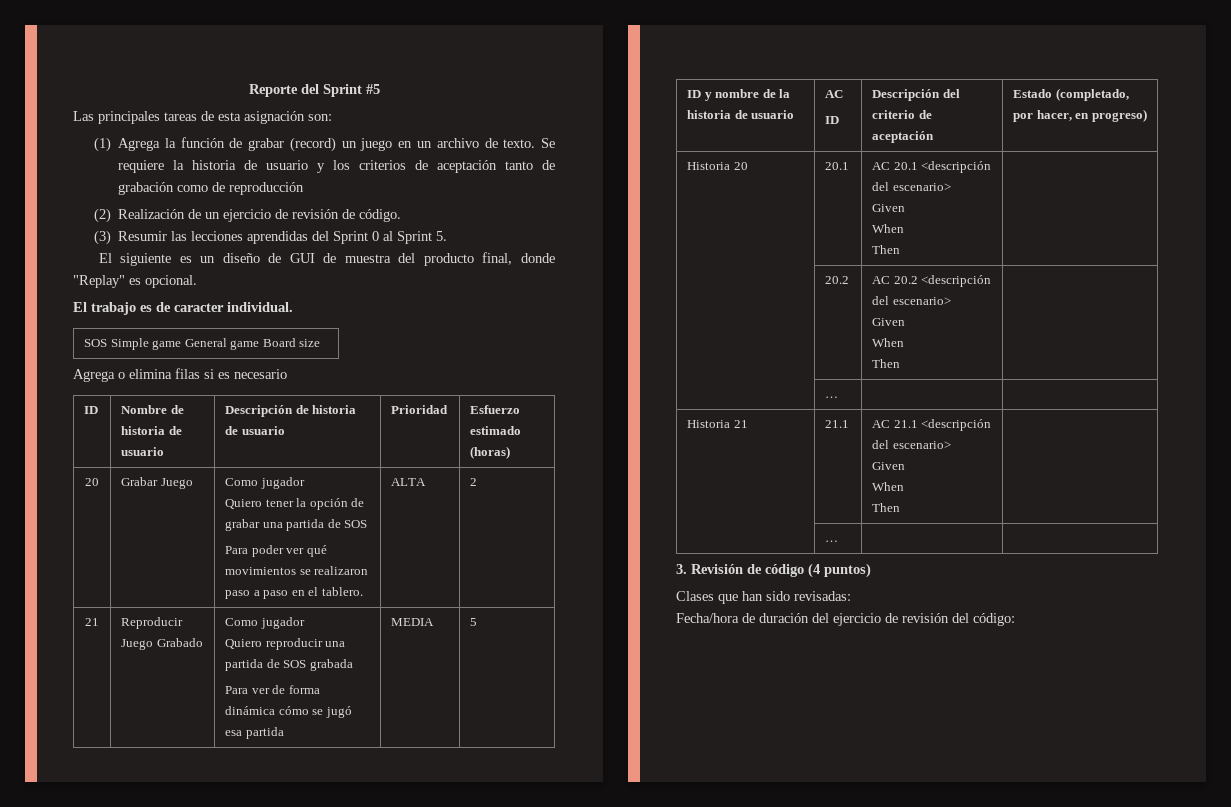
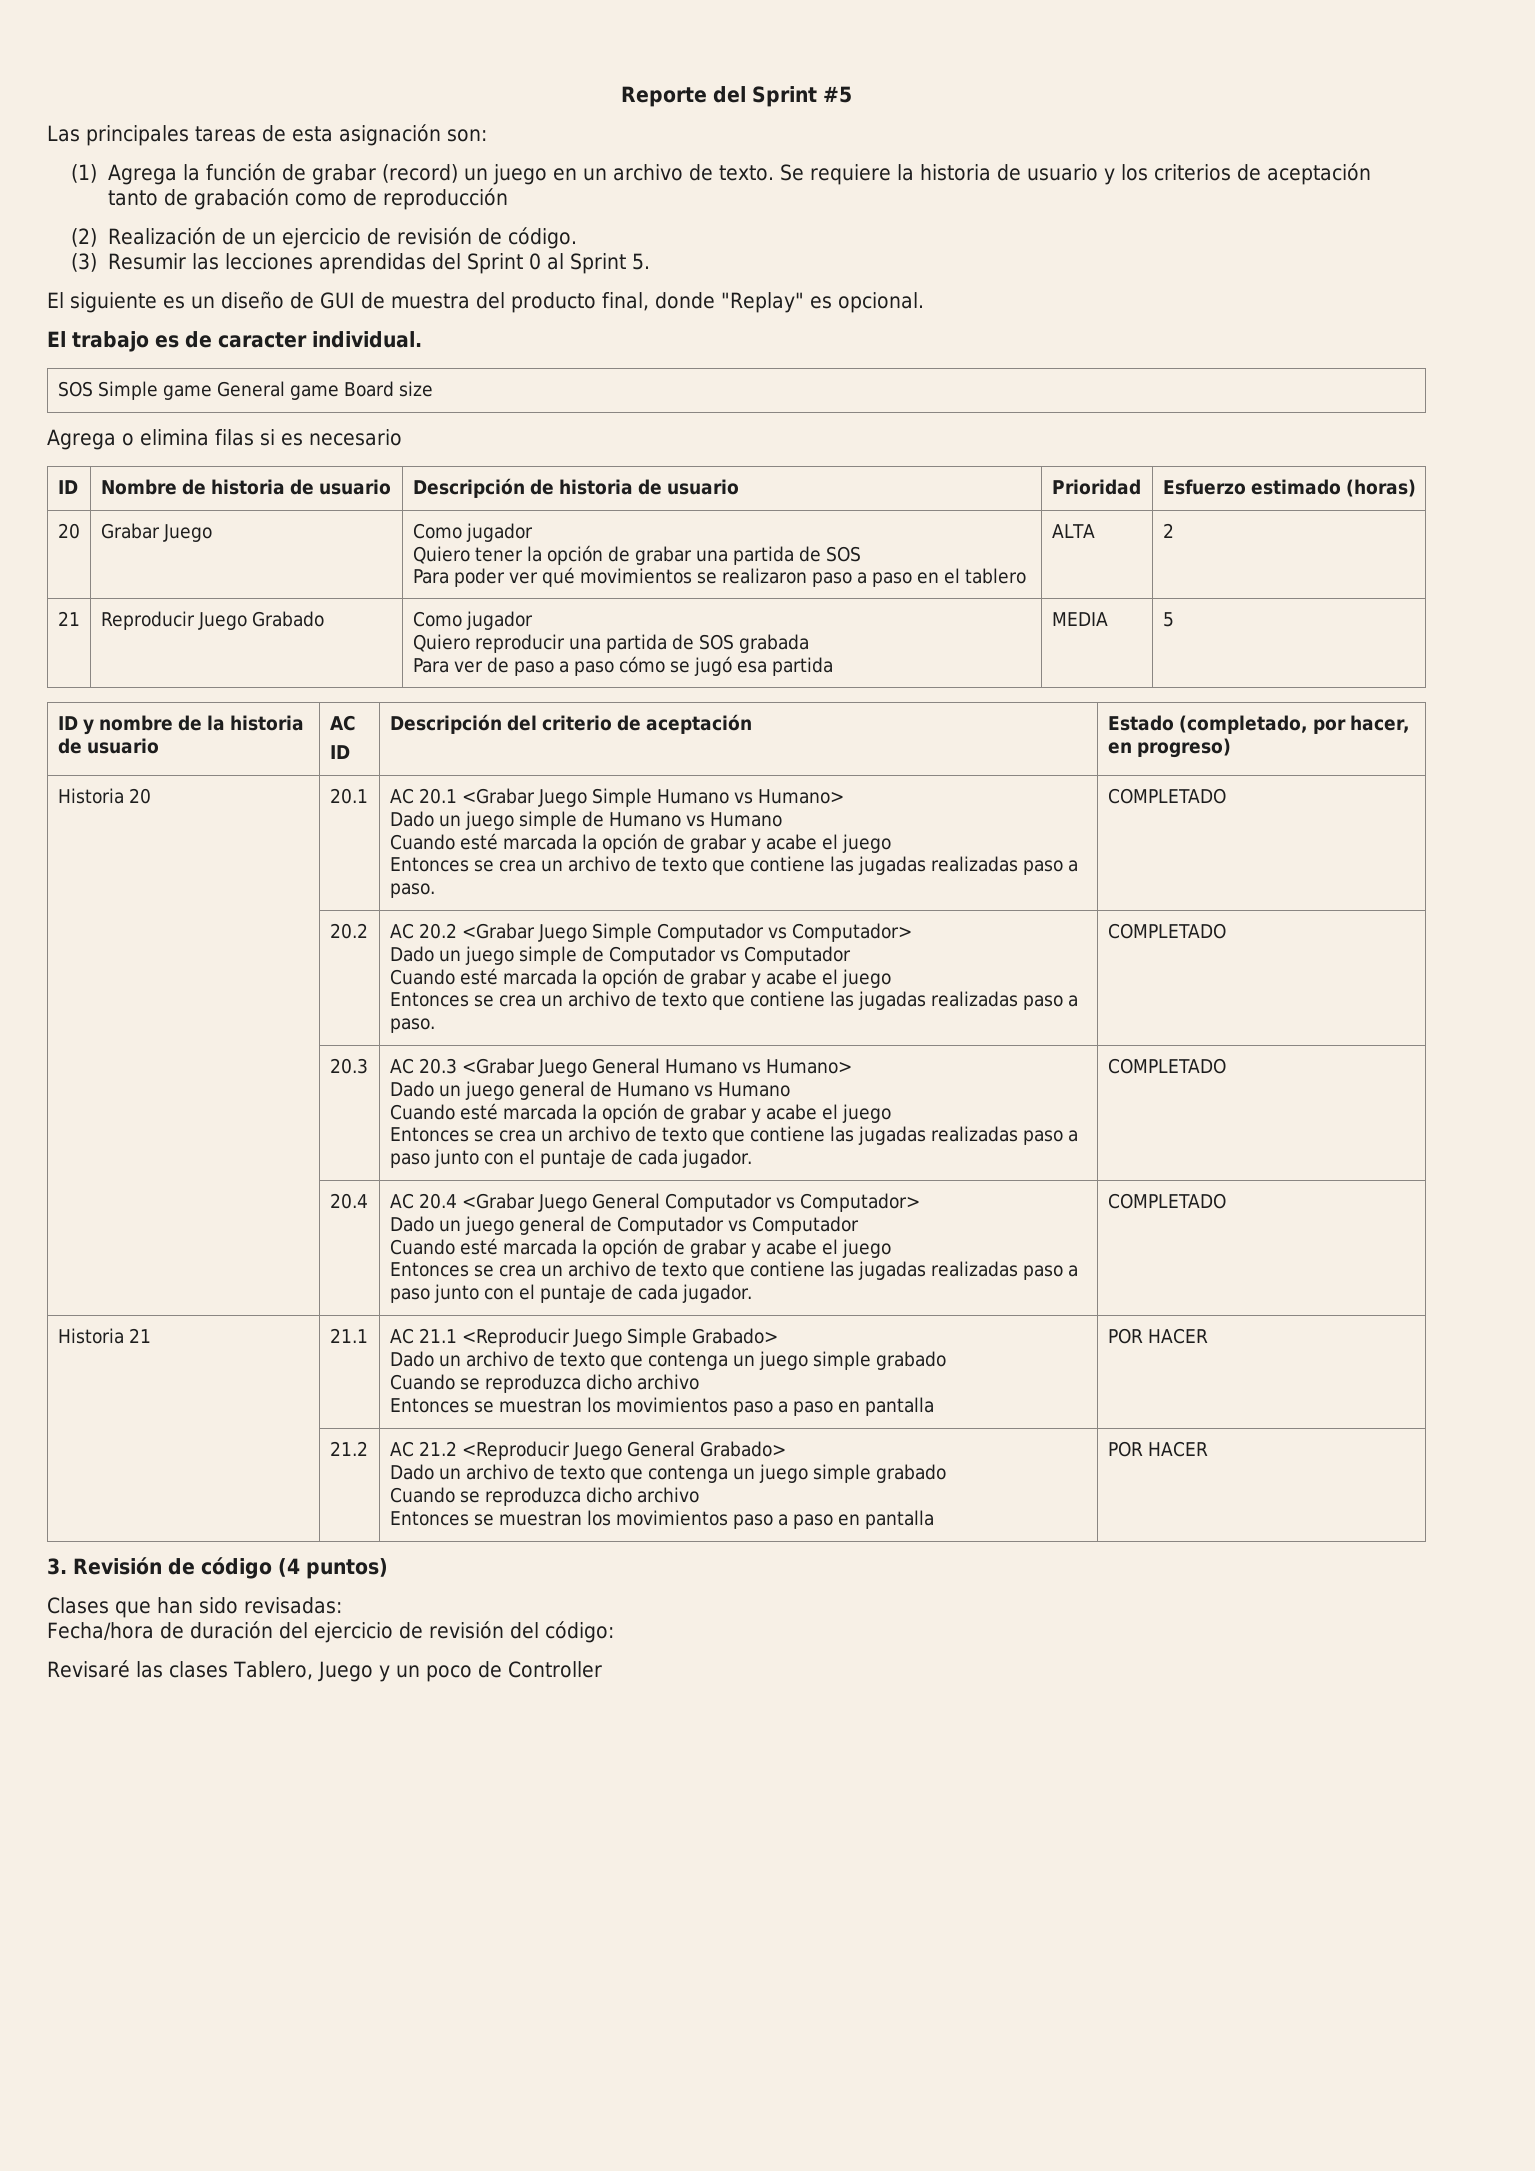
[321,587,363,596] tablero. -> [965,568,1027,584] tablero
[288,685,320,694] [225,706,276,715] forma dinámica -> [514,661,615,676] paso a paso
[921,161,992,173] [872,182,951,191] [872,204,906,212] [872,224,905,233] [872,245,901,254] [825,276,850,284] [872,275,992,287] [872,296,951,305] [872,318,906,326] [872,338,905,347] [872,359,901,368] [825,396,839,398] <descripción del escenario> // Given // When // Then | // | 20.2 | AC 20.2 <descripción del escenario> // Given // When // Then | // | … | | -> [461,788,844,807] [389,811,782,830] [389,833,891,853] [389,856,1078,875] [389,883,435,898] [1107,788,1227,804] [329,923,368,939] [389,923,912,942] [389,946,851,965] [389,968,891,988] [389,991,1078,1010] [389,1018,435,1033] [1107,923,1227,939] [329,1058,368,1074] [389,1058,852,1077] [389,1081,790,1100] [389,1103,891,1123] [389,1126,1078,1145] [389,1149,753,1168] [1107,1058,1227,1074] [329,1193,368,1209] [389,1193,920,1212] [389,1216,859,1235] [389,1238,891,1258] [389,1261,1078,1280] [389,1284,753,1303] [1107,1193,1227,1209] <Grabar Juego Simple Humano vs Humano> // Dado un juego simple de Humano vs Humano // Cuando esté marcada la opción de grabar y acabe el juego // Entonces se crea un archivo de texto que contiene las jugadas realizadas paso a paso. | COMPLETADO // | 20.2 | AC 20.2 <Grabar Juego Simple Computador vs Computador> // Dado un juego simple de Computador vs Computador // Cuando esté marcada la opción de grabar y acabe el juego // Entonces se crea un archivo de texto que contiene las jugadas realizadas paso a paso. | COMPLETADO // | 20.3 | AC 20.3 <Grabar Juego General Humano vs Humano> // Dado un juego general de Humano vs Humano // Cuando esté marcada la opción de grabar y acabe el juego // Entonces se crea un archivo de texto que contiene las jugadas realizadas paso a paso junto con el puntaje de cada jugador. | COMPLETADO // | 20.4 | AC 20.4 <Grabar Juego General Computador vs Computador> // Dado un juego general de Computador vs Computador // Cuando esté marcada la opción de grabar y acabe el juego // Entonces se crea un archivo de texto que contiene las jugadas realizadas paso a paso junto con el puntaje de cada jugador. | COMPLETADO
[921,419,992,431] [872,440,951,449] [872,462,906,470] [872,482,905,491] [872,503,901,512] [825,540,839,542] <descripción del escenario> // Given // When // Then | // | … | | -> [461,1328,779,1347] [389,1351,946,1370] [389,1374,699,1393] [389,1397,934,1416] [1107,1328,1208,1344] [329,1441,368,1456] [389,1441,787,1460] [389,1464,946,1483] [389,1487,699,1506] [389,1510,934,1529] [1107,1441,1208,1457] <Reproducir Juego Simple Grabado> // Dado un archivo de texto que contenga un juego simple grabado // Cuando se reproduzca dicho archivo // Entonces se muestran los movimientos paso a paso en pantalla | POR HACER // | 21.2 | AC 21.2 <Reproducir Juego General Grabado> // Dado un archivo de texto que contenga un juego simple grabado // Cuando se reproduzca dicho archivo // Entonces se muestran los movimientos paso a paso en pantalla | POR HACER
(1015, 619) none -> [47,1660,602,1682] // Revisaré las clases Tablero, Juego y un poco de Controller

